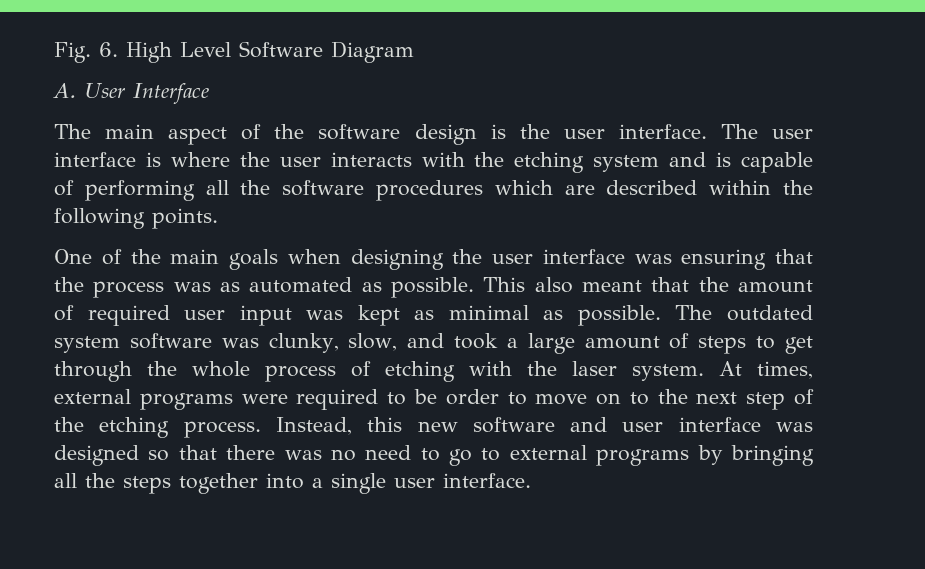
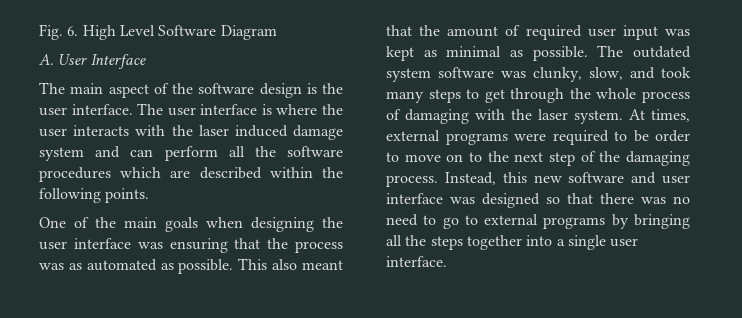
[514,152,813,173] [54,180,195,201] etching system and is capable of performing -> [198,125,343,140] [39,146,218,161] laser induced damage system and can perform
[506,333,690,354] a large amount of -> [386,91,424,103] many
[385,361,455,382] etching -> [405,109,469,124] damaging
[99,417,170,438] etching -> [626,151,690,166] damaging

